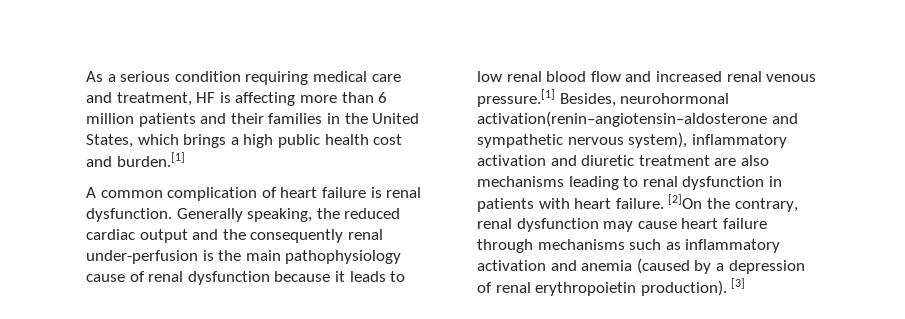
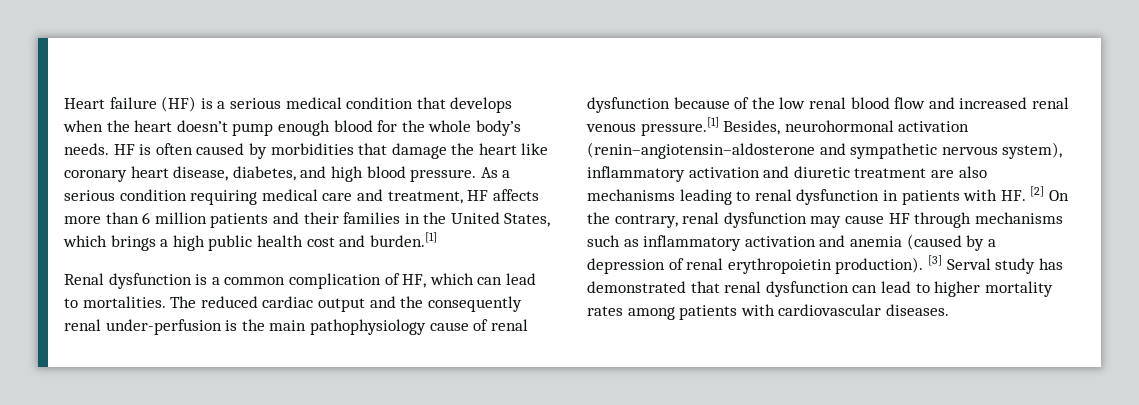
(86, 76) none -> [64,96,513,113] [63,120,521,136] [64,143,549,159] [64,166,477,182] Heart failure (HF) is a serious medical condition that develops when the heart doesn’t pump enough blood for the whole body’s needs. HF is often caused by morbidities that damage the heart like coronary heart disease, diabetes, and high blood pressure.
[219,92,296,106] is affecting -> [492,189,539,201] affects
[86,187,422,201] [86,208,340,222] A common complication of heart failure is renal dysfunction. Generally speaking, the -> [64,273,536,289] [64,296,197,308] Renal dysfunction is a common complication of HF, which can lead to mortalities. The
[334,271,406,282] it leads to -> [734,97,775,109] of the
[477,111,767,127] activation(renin–angiotensin–aldosterone -> [898,121,970,132] [587,142,815,159] activation (renin–angiotensin–aldosterone
[574,194,703,209] heart failure. [2]On -> [1000,186,1069,201] HF. [2] On
[681,218,767,229] heart failure -> [888,213,910,224] HF
(746, 283) none -> [946,258,1063,274] [587,281,1053,297] [587,304,949,320] Serval study has demonstrated that renal dysfunction can lead to higher mortality rates among patients with cardiovascular diseases.

